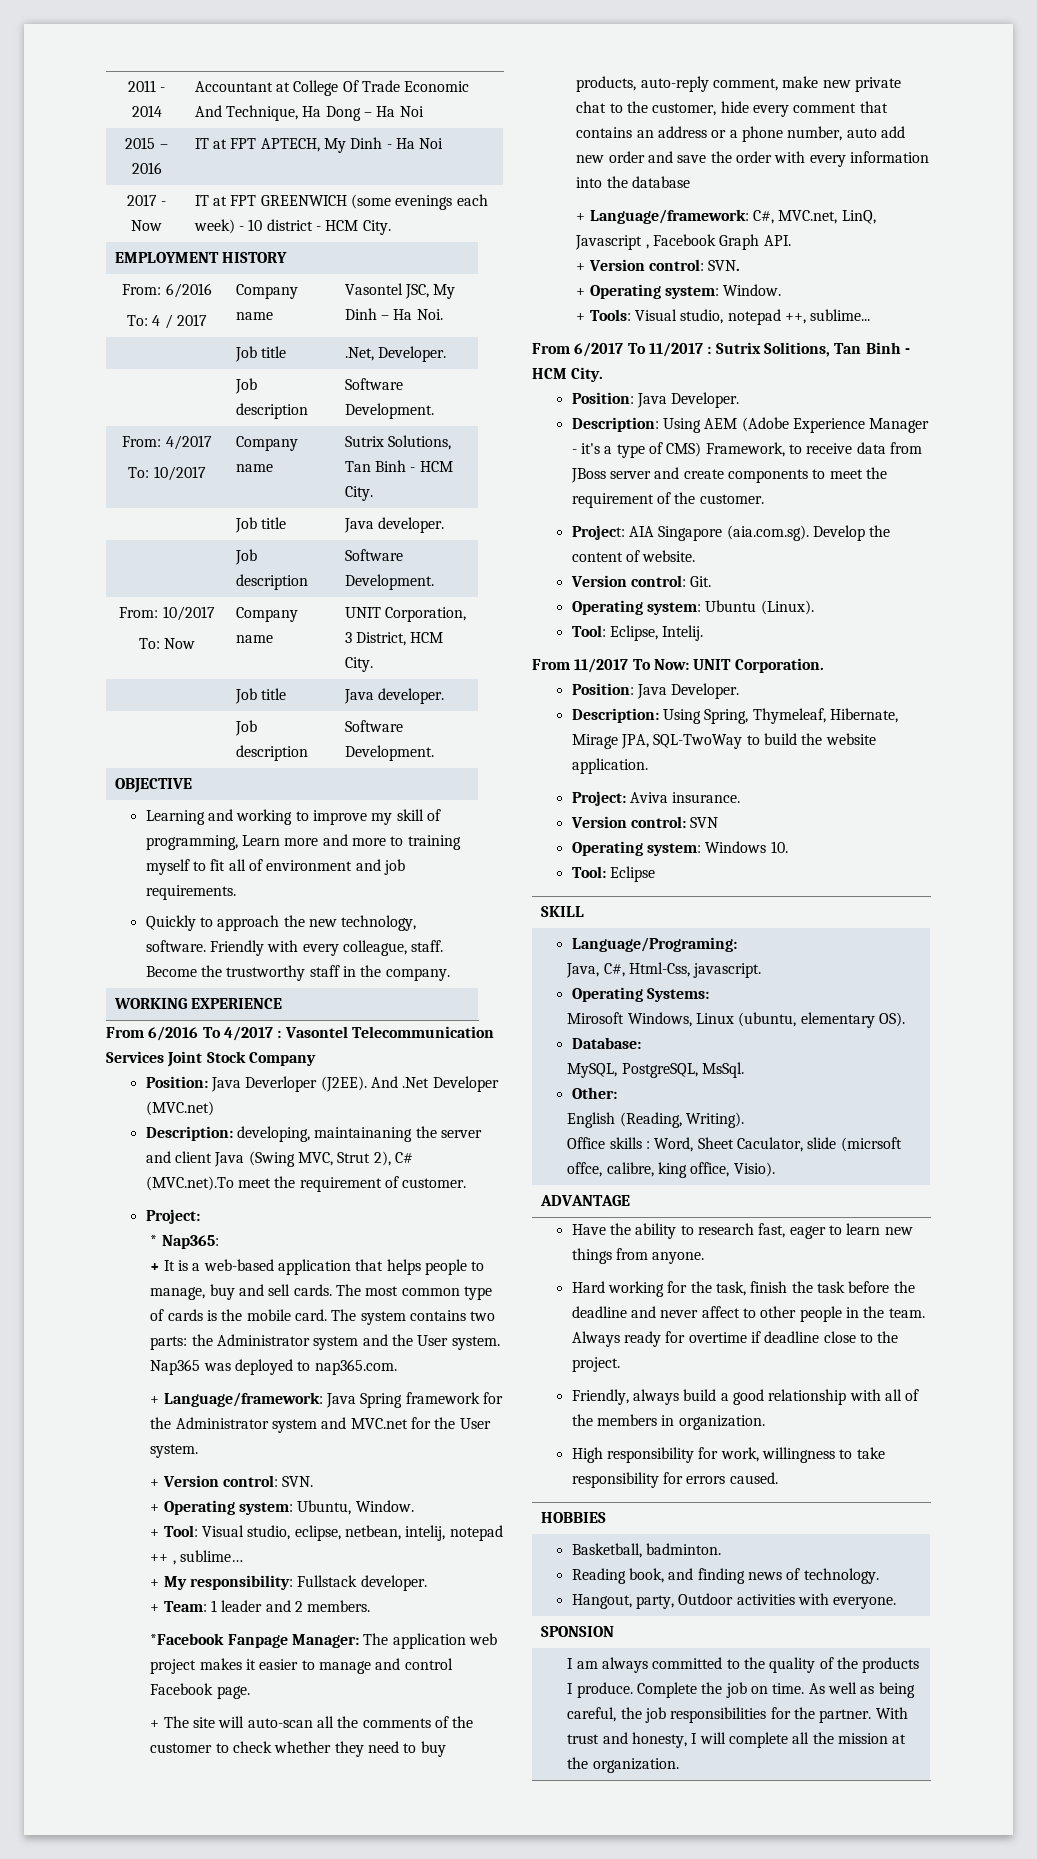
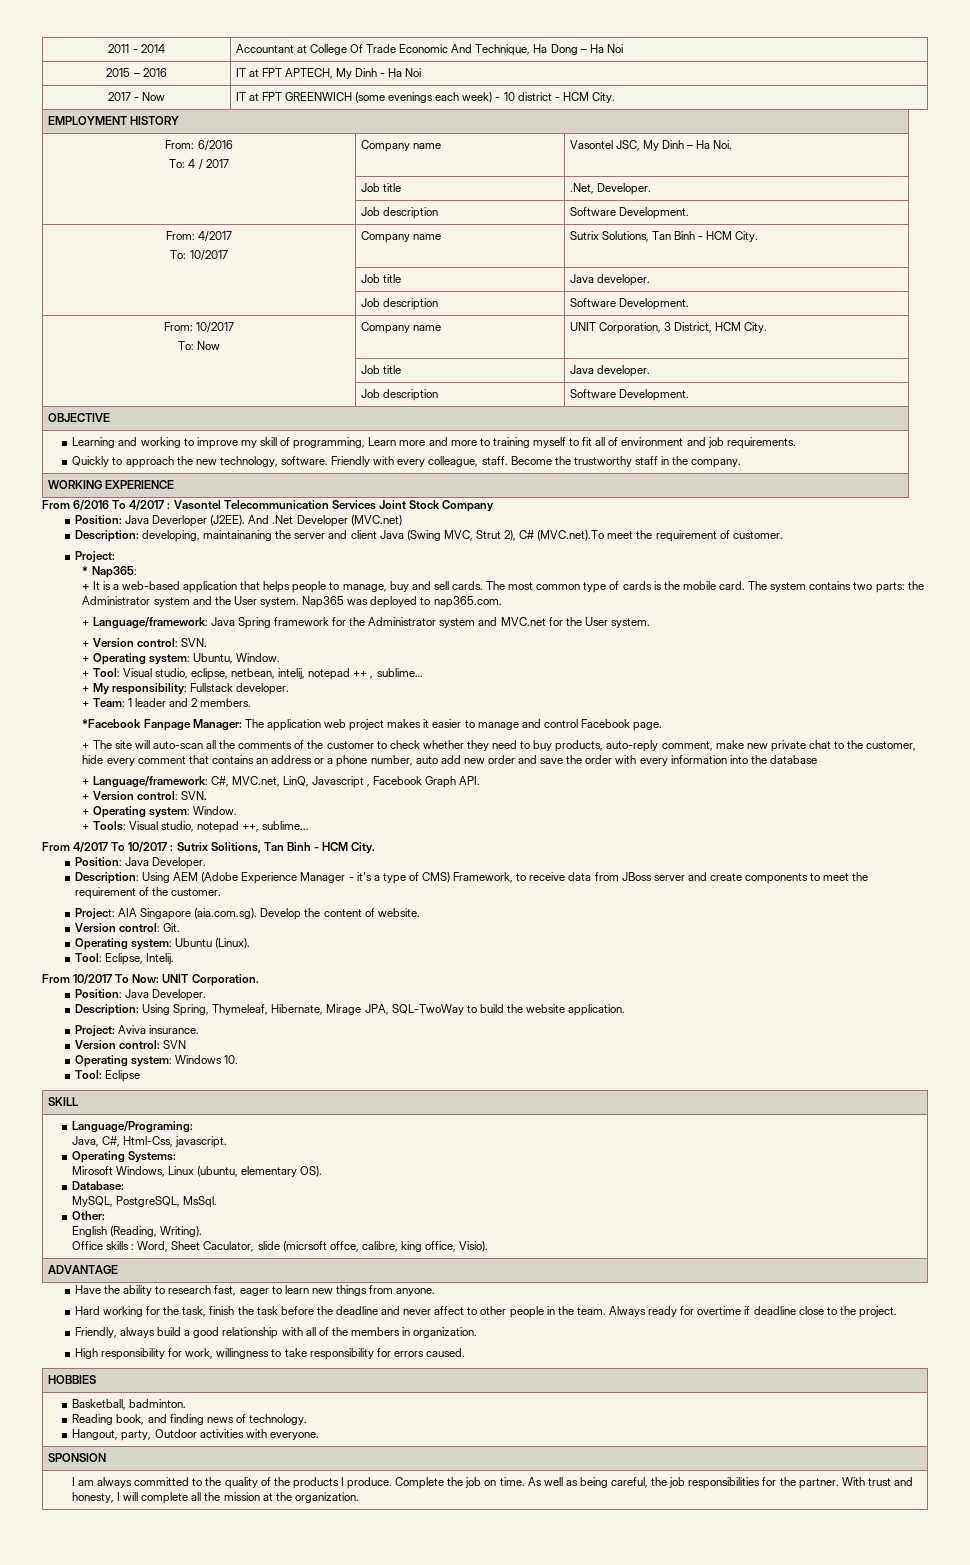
[574,342,703,357] 6/2017 To 11/2017 -> [73,842,168,853] 4/2017 To 10/2017
[574,658,629,673] 11/2017 -> [73,974,113,985] 10/2017

